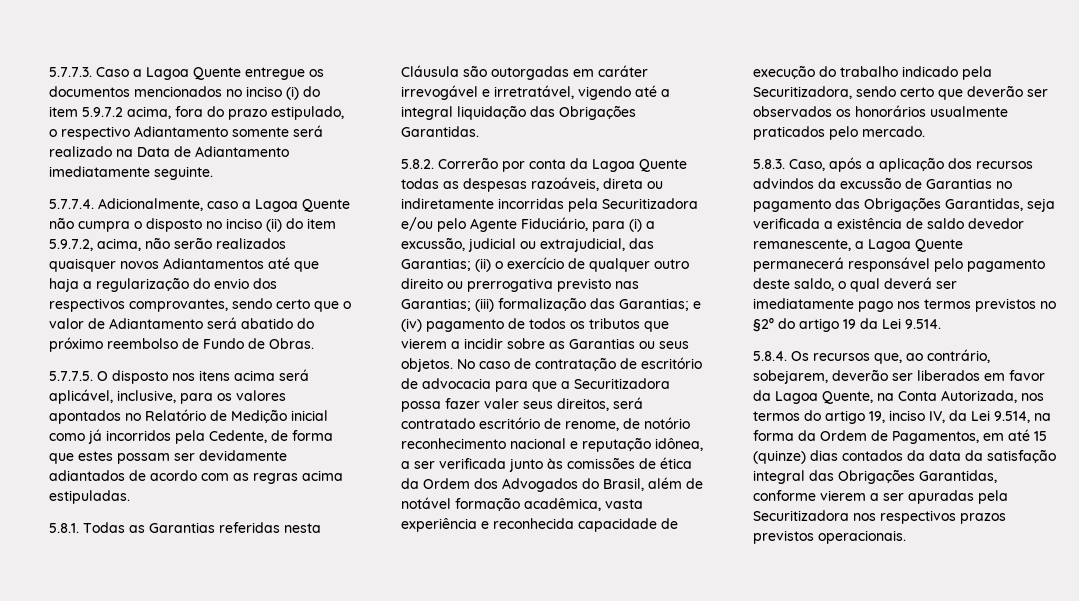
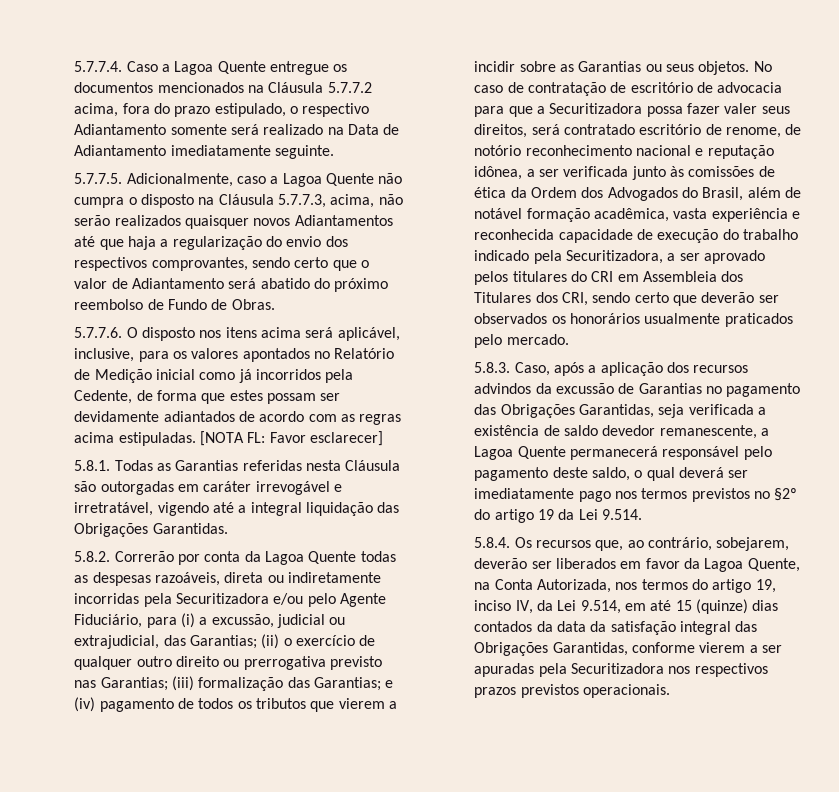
[48,67,92,77] 5.7.7.3. -> [74,61,123,72] 5.7.7.4.
[225,86,320,100] [48,106,123,117] no inciso (i) do item 5.9.7.2 -> [248,82,372,93] na Cláusula 5.7.7.2
[48,199,94,209] 5.7.7.4. -> [74,173,123,184] 5.7.7.5.
[205,218,336,232] [48,239,93,251] no inciso (ii) do item 5.9.7.2, -> [198,194,327,208] na Cláusula 5.7.7.3,
[48,371,93,381] 5.7.7.5. -> [74,327,123,338] 5.7.7.6.
(130, 497) none -> [200,431,384,446] [NOTA FL: Favor esclarecer]
(852, 92) none -> [667,250,766,264] [474,271,744,285] [474,292,589,306] a ser aprovado pelos titulares do CRI em Assembleia dos Titulares dos CRI,
[1033,413,1051,421] [752,430,979,444] na forma da Ordem de Pagamentos, -> (621, 607) none

